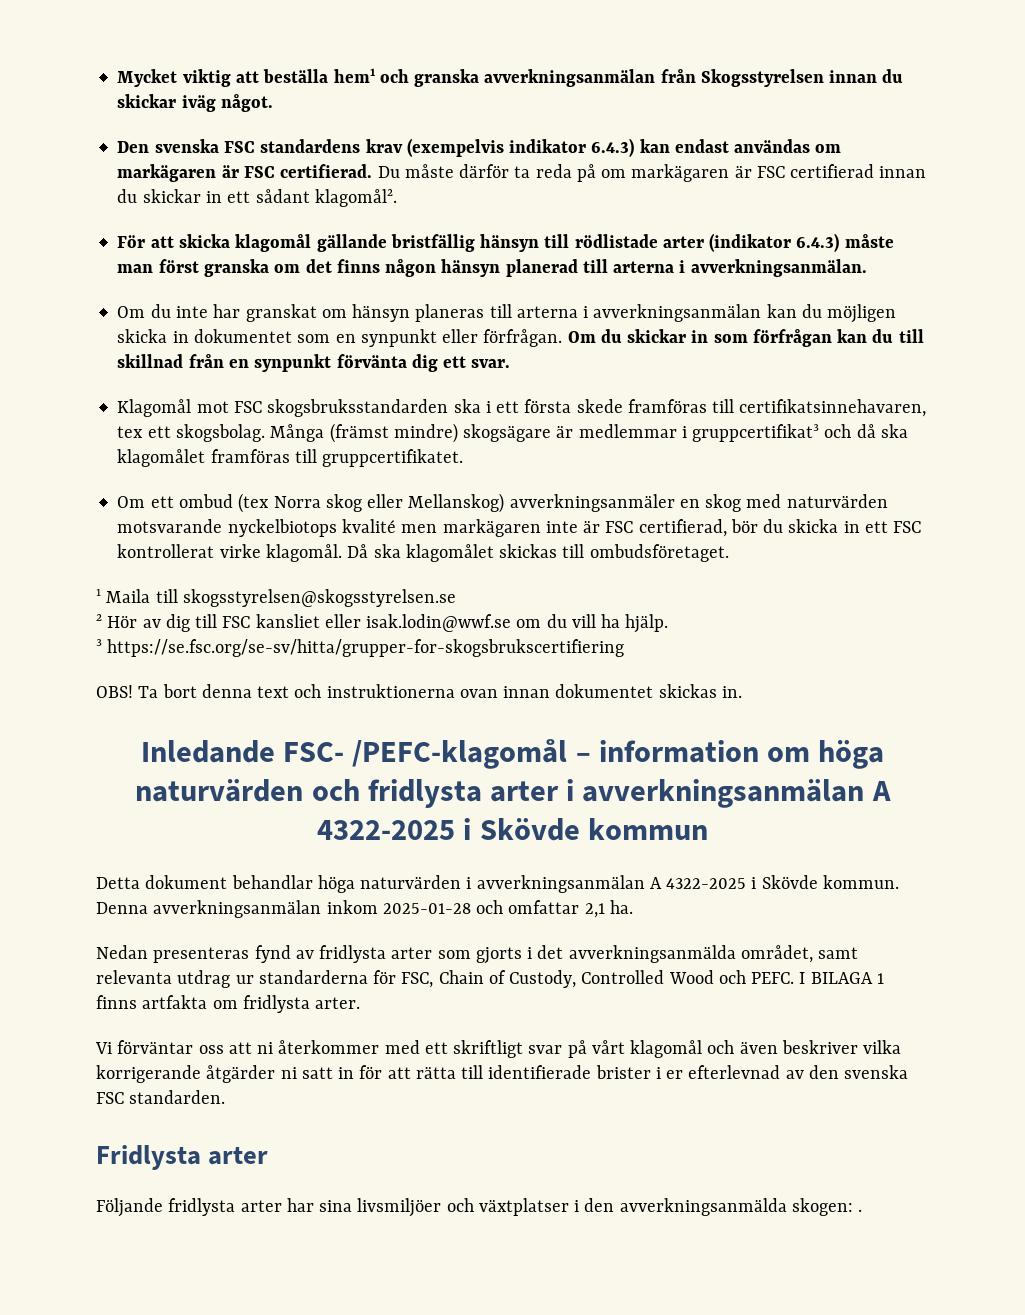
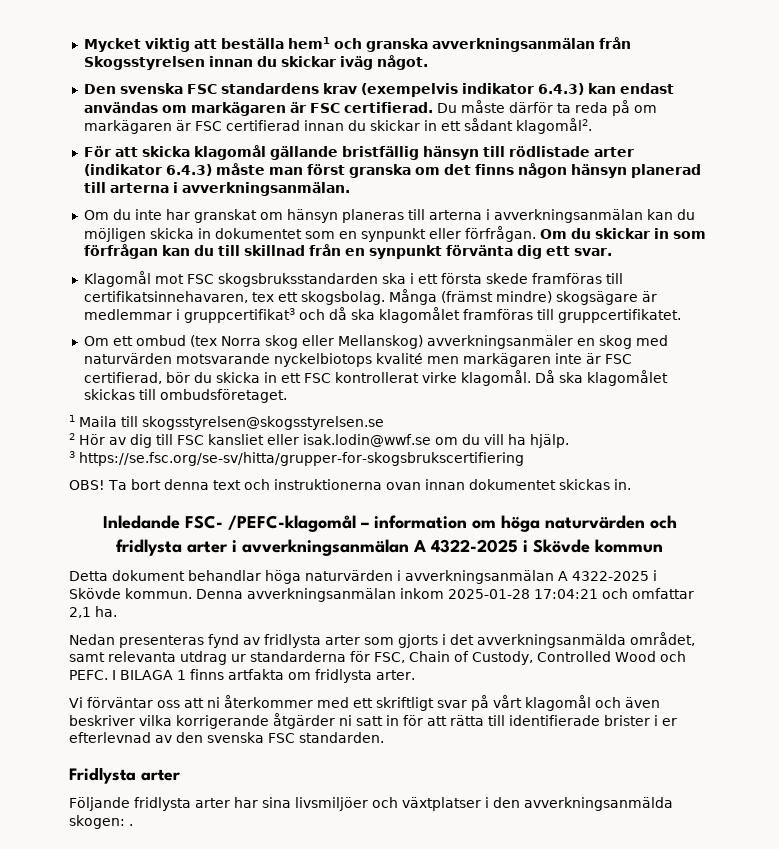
(471, 908) none -> [534,589,598,599] 17:04:21

